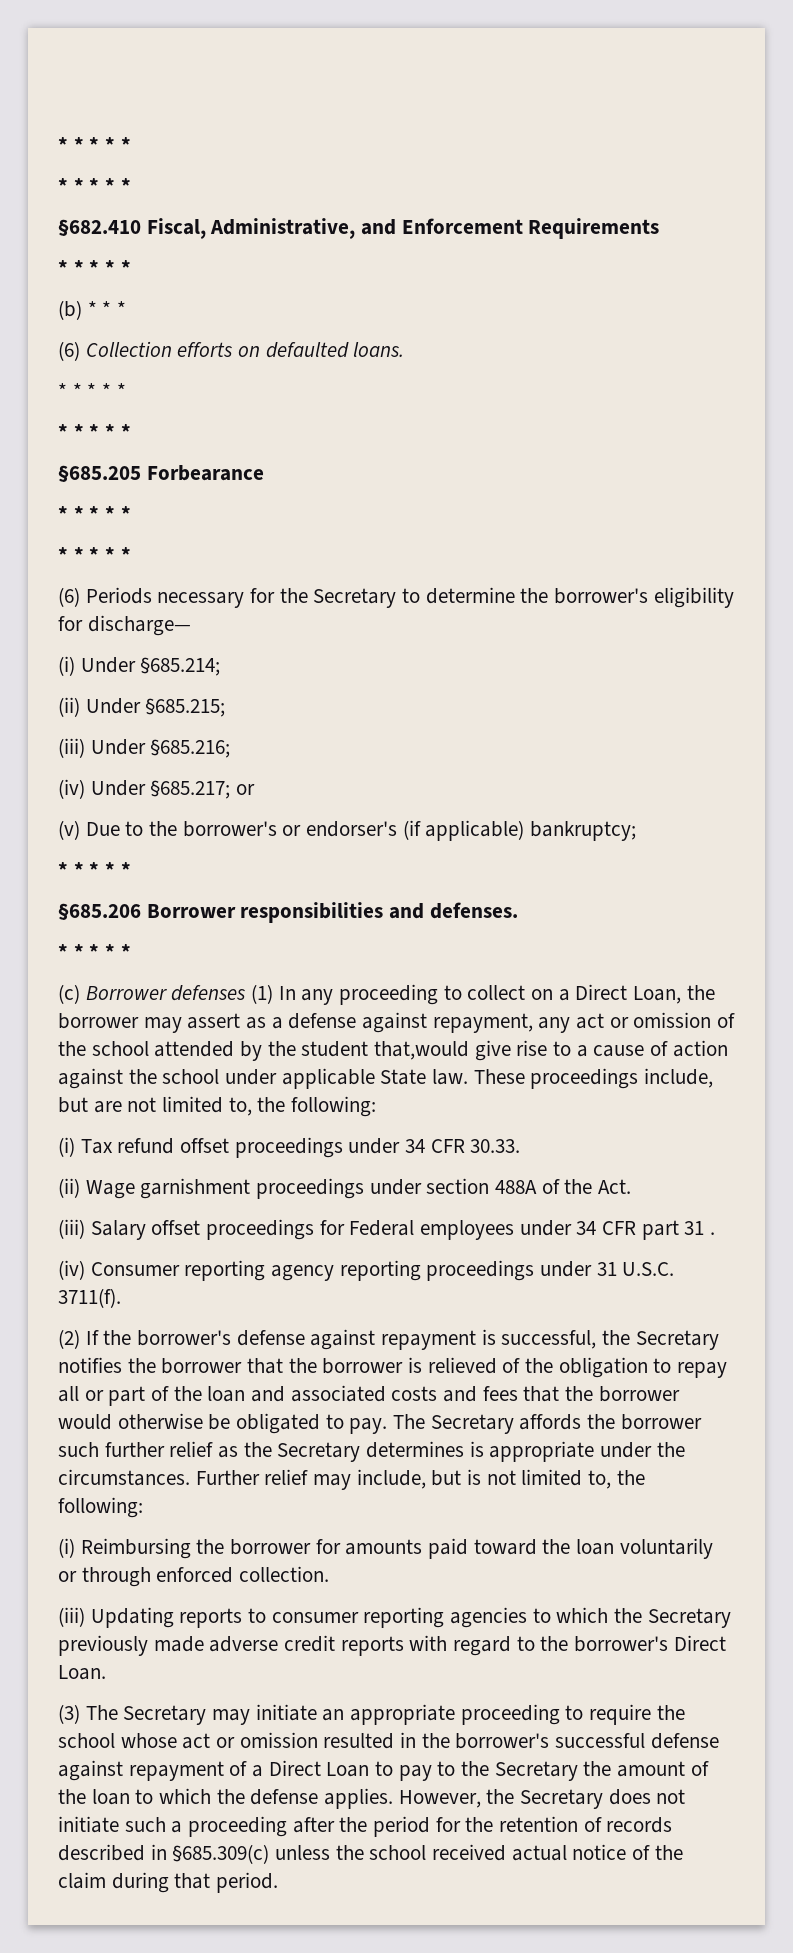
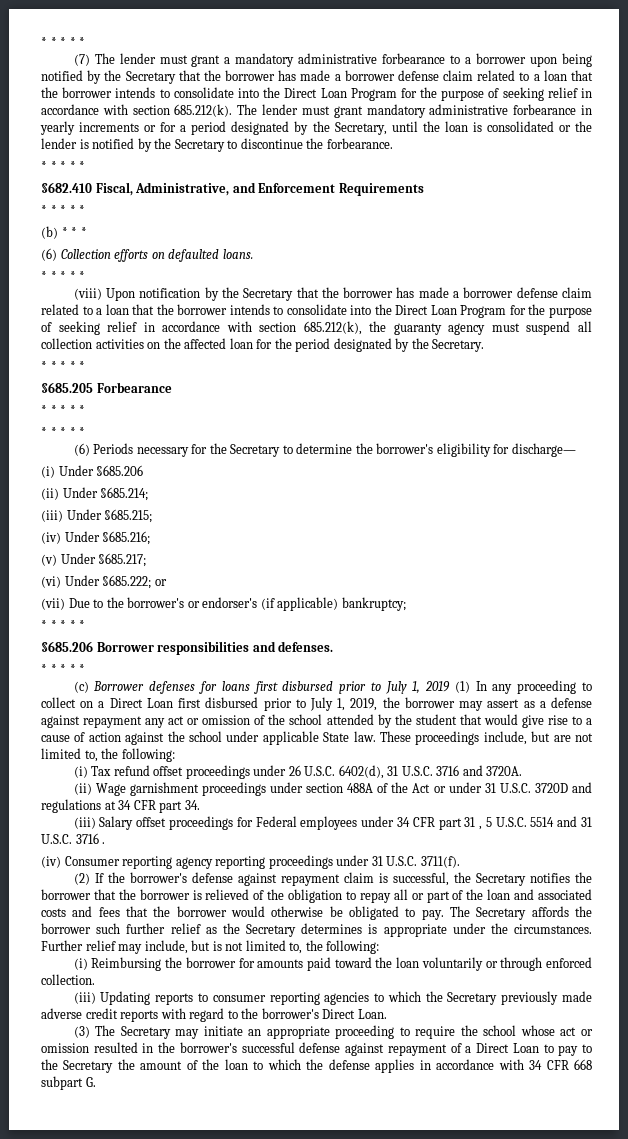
[58,137,131,152] * * * * * -> [41,37,86,47] [73,53,592,67] [41,70,594,84] [41,87,592,101] [41,104,592,118] [40,121,592,135] [41,138,393,152] * * * * * // (7) The lender must grant a mandatory administrative forbearance to a borrower upon being notified by the Secretary that the borrower has made a borrower defense claim related to a loan that the borrower intends to consolidate into the Direct Loan Program for the purpose of seeking relief in accordance with section 685.212(k). The lender must grant mandatory administrative forbearance in yearly increments or for a period designated by the Secretary, until the loan is consolidated or the lender is notified by the Secretary to discontinue the forbearance.
(126, 390) none -> [73,287,593,301] [41,304,593,318] [41,321,593,335] [41,338,485,352] // (viii) Upon notification by the Secretary that the borrower has made a borrower defense claim related to a loan that the borrower intends to consolidate into the Direct Loan Program for the purpose of seeking relief in accordance with section 685.212(k), the guaranty agency must suspend all collection activities on the affected loan for the period designated by the Secretary.
[140,657,221,676] §685.214; -> [96,465,144,476] §685.206
[145,698,226,717] §685.215; -> [100,487,149,501] §685.214;
[150,739,231,758] §685.216; -> [104,509,153,523] §685.215;
[150,780,231,799] §685.217; -> [102,531,151,545] [41,553,147,567] [41,575,152,589] §685.216; // (v) Under §685.217; // (vi) Under §685.222;
[58,820,80,840] (v) -> [41,598,65,610] (vii)
(246, 993) none -> [198,681,451,694] for loans first disbursed prior to July 1, 2019
[633,986,682,1004] Loan, -> [146,697,378,711] Loan first disbursed prior to July 1, 2019,
[432,1013,533,1033] repayment, -> [83,716,143,728] repayment
[374,1041,470,1060] that,would -> [459,714,518,725] that would
[405,1139,521,1153] 34 CFR 30.33. -> [288,765,523,779] 26 U.S.C. 6402(d), 31 U.S.C. 3716 and 3720A.
[598,1179,632,1194] Act. -> [412,782,593,793] [41,799,200,813] Act or under 31 U.S.C. 3720D and regulations at 34 CFR part 34.
(705, 1228) none -> [479,816,592,830] [41,833,99,844] , 5 U.S.C. 5514 and 31 U.S.C. 3716
(477, 1340) none -> [343,872,374,883] claim
[324,1788,686,1809] [58,1816,673,1837] [58,1844,683,1864] [58,1872,279,1893] applies. However, the Secretary does not initiate such a proceeding after the period for the retention of records described in §685.309(c) unless the school received actual notice of the claim during that period. -> [375,1059,593,1073] [41,1076,96,1090] applies in accordance with 34 CFR 668 subpart G.

